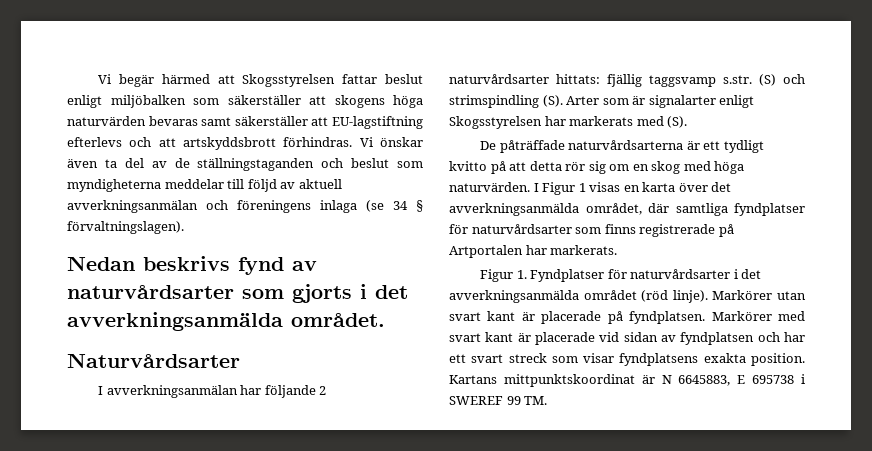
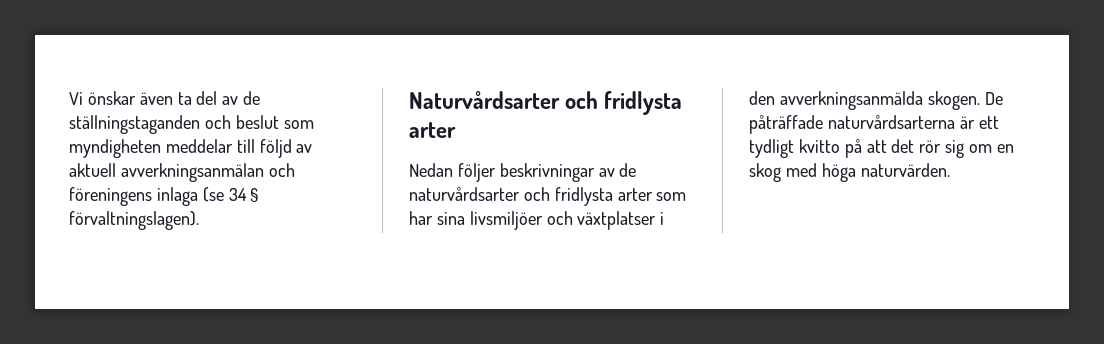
[98,74,423,87] [67,95,423,108] [67,116,423,129] [67,137,373,150] Vi begär härmed att Skogsstyrelsen fattar beslut enligt miljöbalken som säkerställer att skogens höga naturvärden bevaras samt säkerställer att EU-lagstiftning efterlevs och att artskyddsbrott förhindras. Vi -> [69,92,83,105] Vi
[67,179,161,192] myndigheterna -> [69,139,161,158] myndigheten
[67,256,317,275] [67,284,408,303] [67,312,385,331] [67,353,240,368] [98,385,327,398] [449,74,805,87] [449,95,755,108] [449,116,688,129] Nedan beskrivs fynd av naturvårdsarter som gjorts i det avverkningsanmälda området. // Naturvårdsarter // I avverkningsanmälan har följande 2 naturvårdsarter hittats: fjällig taggsvamp s.str. (S) och strimspindling (S). Arter som är signalarter enligt Skogsstyrelsen har markerats med (S). // -> [409,91,683,115] [409,122,456,138] [409,163,637,182] [409,187,687,206] [409,211,665,230] [749,91,980,110] Naturvårdsarter och fridlysta arter // Nedan följer beskrivningar av de naturvårdsarter och fridlysta arter som har sina livsmiljöer och växtplatser i den avverkningsanmälda skogen.
[529,161,562,171] detta -> [891,139,915,153] det
[533,182,732,195] [449,203,805,216] [449,224,734,237] [449,245,618,258] [480,269,762,282] [449,290,806,303] [449,311,805,324] [449,332,805,345] [449,353,805,366] [449,374,805,387] [449,396,548,405] I Figur 1 visas en karta över det avverkningsanmälda området, där samtliga fyndplatser för naturvårdsarter som finns registrerade på Artportalen har markerats. // Figur 1. Fyndplatser för naturvårdsarter i det avverkningsanmälda området (röd linje). Markörer utan svart kant är placerade på fyndplatsen. Markörer med svart kant är placerade vid sidan av fyndplatsen och har ett svart streck som visar fyndplatsens exakta position. Kartans mittpunktskoordinat är N 6645883, E 695738 i SWEREF 99 TM. -> (950, 170) none

